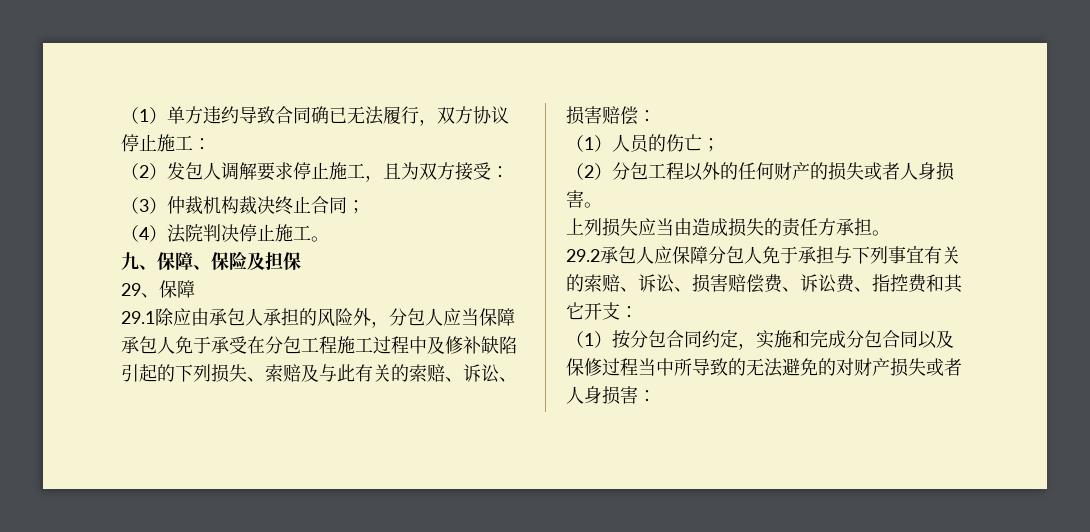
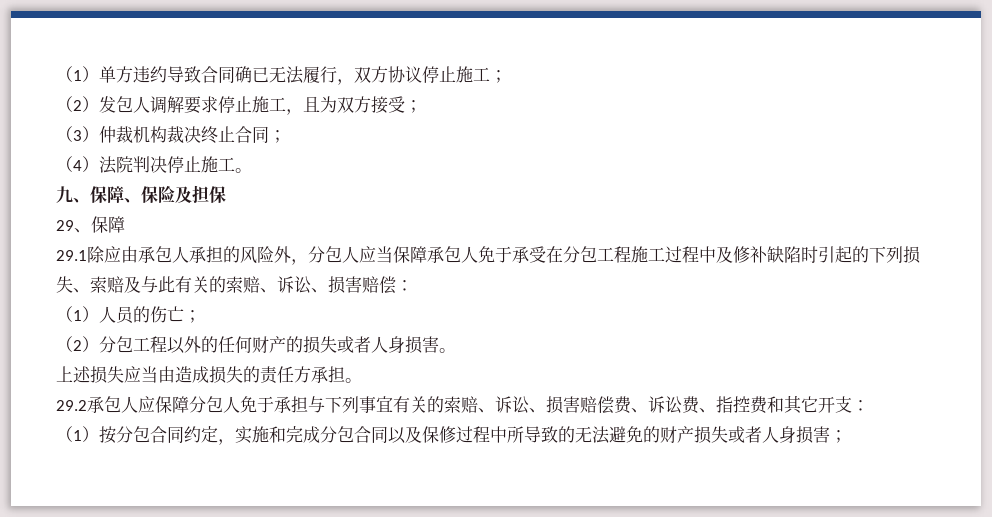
[193,138,211,150] ： -> [490,70,507,83] ；
[491,166,509,178] ： -> [405,100,422,113] ；
(517, 345) none -> [801,246,818,263] 时
[584,218,602,236] 列 -> [73,366,91,383] 述
[638,358,656,376] 当 -> (490, 434) none
[836,358,854,376] 对 -> (660, 434) none
[638,390,656,402] ： -> [830,430,847,443] ；

